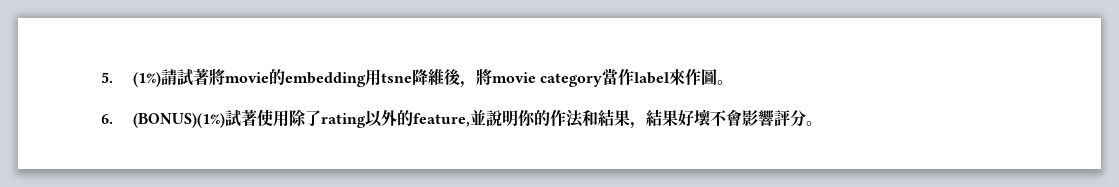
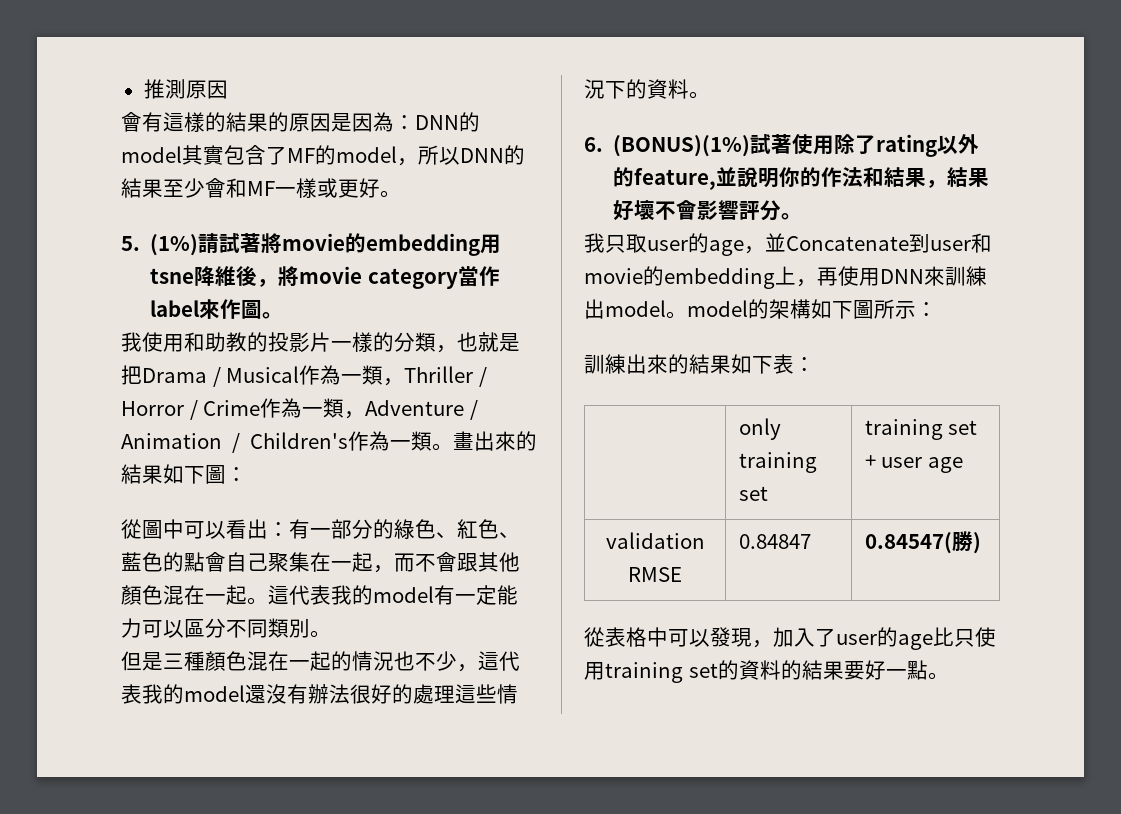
(101, 77) none -> [143,79,228,99] [121,112,480,132] [121,145,525,166] [121,178,401,198] 推測原因 // 會有這樣的結果的原因是因為：DNN的model其實包含了MF的model，所以DNN的結果至少會和MF一樣或更好。 //
(734, 82) none -> [121,332,520,353] [121,365,487,387] [121,398,478,420] [121,431,537,453] [121,464,247,484] [121,519,520,539] [121,552,520,573] [121,585,518,605] [121,618,331,638] [121,651,520,672] [121,684,518,704] [584,79,710,99] // 我使用和助教的投影片一樣的分類，也就是把Drama / Musical作為一類，Thriller / Horror / Crime作為一類，Adventure / Animation / Children's作為一類。畫出來的結果如下圖： // 從圖中可以看出：有一部分的綠色、紅色、藍色的點會自己聚集在一起，而不會跟其他顏色混在一起。這代表我的model有一定能力可以區分不同類別。 // 但是三種顏色混在一起的情況也不少，這代表我的model還沒有辦法很好的處理這些情況下的資料。
(822, 123) none -> [584,233,992,256] [584,266,987,289] [584,299,937,319] [584,354,815,374] [738,418,781,440] [738,452,817,473] [738,486,768,501] [864,419,978,440] [864,455,963,473] [605,532,705,549] [628,567,682,582] [738,534,811,549] [864,531,981,554] [584,627,996,650] [584,660,949,683] // 我只取user的age，並Concatenate到user和movie的embedding上，再使用DNN來訓練出model。model的架構如下圖所示： // 訓練出來的結果如下表： // | only training set | training set + user age // validation RMSE | 0.84847 | 0.84547(勝) // 從表格中可以發現，加入了user的age比只使用training set的資料的結果要好一點。

